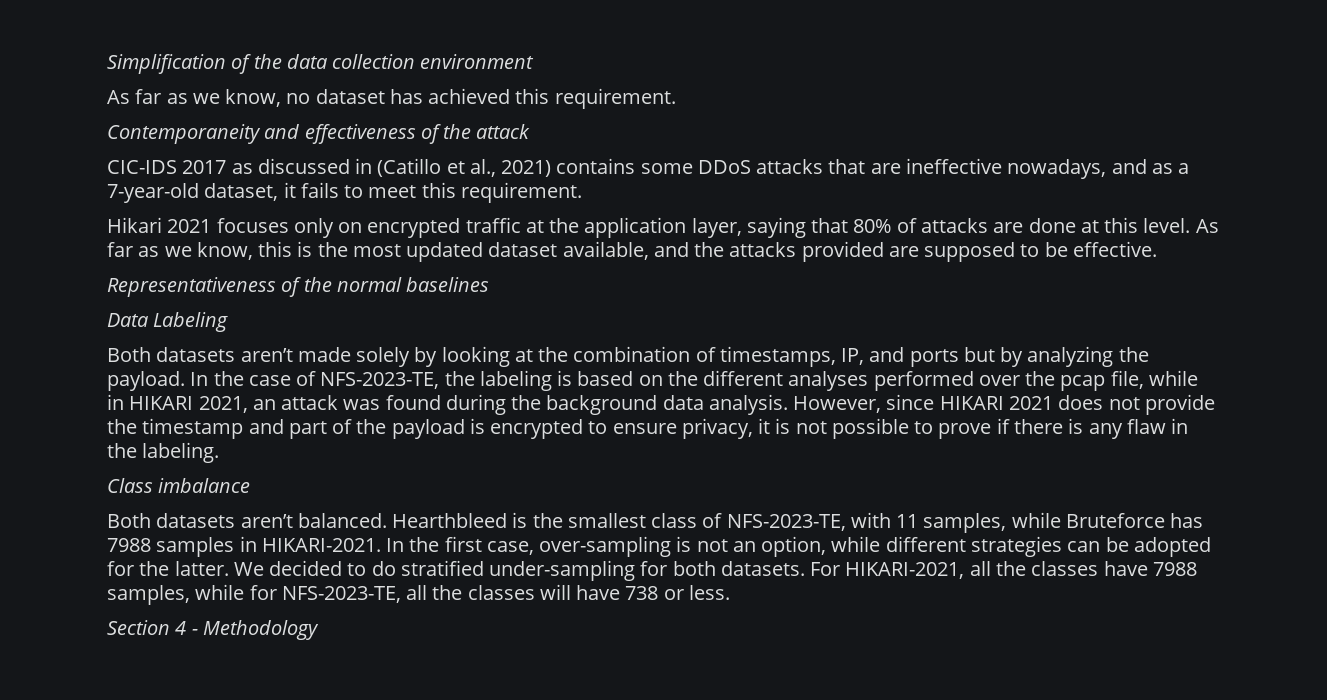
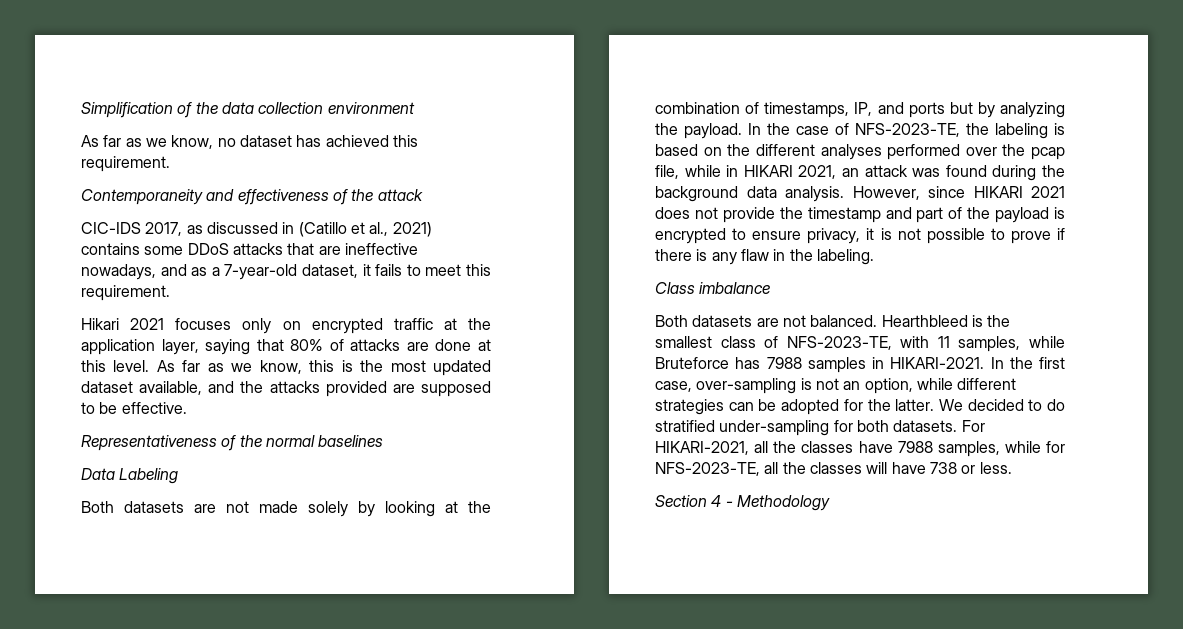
[182,160,227,174] 2017 -> [145,222,183,236] 2017,
[240,348,293,362] aren’t -> [194,501,249,513] are not
[240,514,293,528] aren’t -> [756,315,806,327] are not

